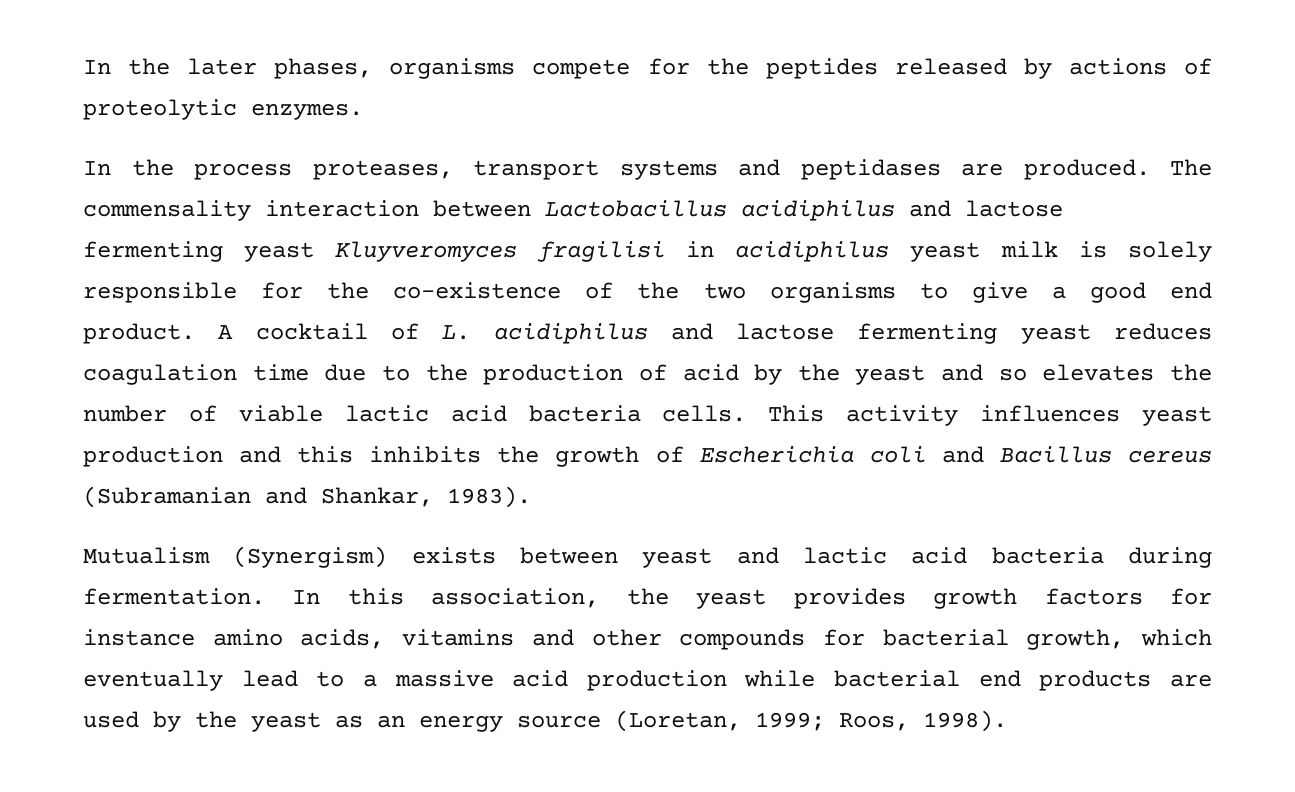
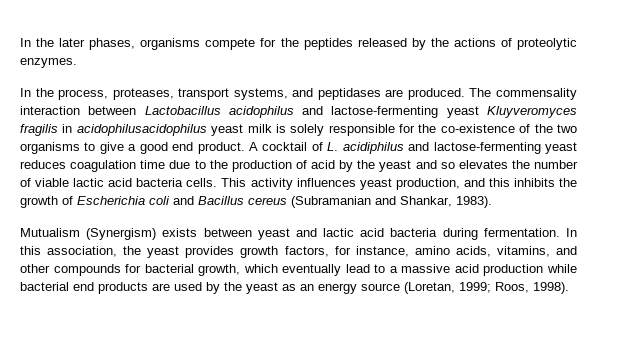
(1052, 68) none -> [430,38,449,47] the
[194,163,292,180] process -> [58,89,109,100] process,
[619,160,718,180] systems -> [233,88,288,100] systems,
[741,200,1063,221] [83,241,890,262] acidiphilus and lactose fermenting yeast Kluyveromyces fragilisi in acidiphilus -> [228,106,577,118] [20,124,207,136] acidophilus and lactose-fermenting yeast Kluyveromyces fragilis in acidophilusacidophilus
[736,323,998,344] lactose fermenting -> [433,142,541,154] lactose-fermenting
[83,446,223,467] production -> [395,178,460,190] production,
[1044,588,1212,605] [83,629,195,646] factors for instance -> [284,246,409,257] factors, for instance,
[402,629,515,646] vitamins -> [496,246,550,257] vitamins,

